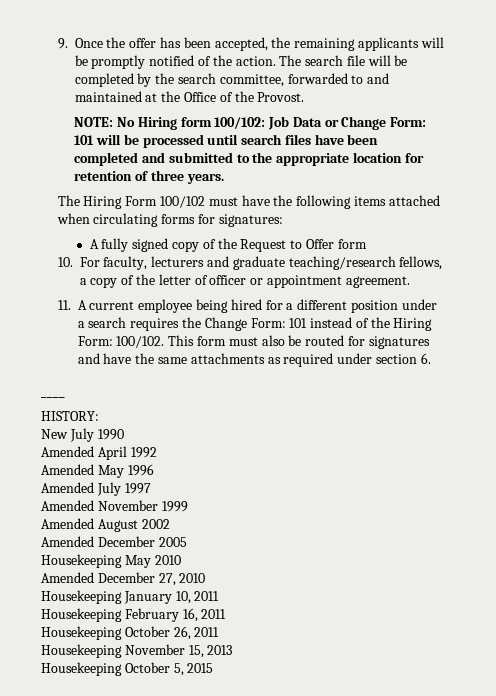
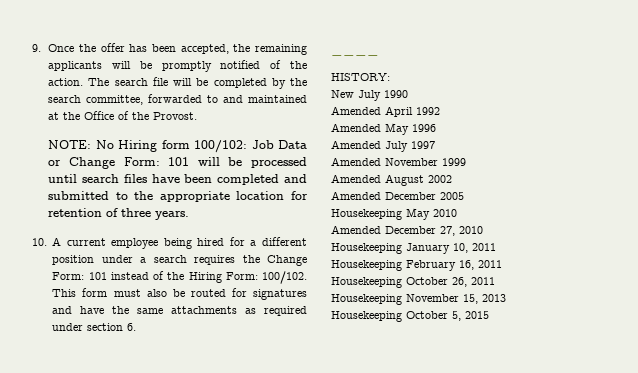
[57,195,440,209] [56,213,283,227] [89,238,367,252] [57,256,443,270] [79,274,410,288] [57,300,71,310] The Hiring Form 100/102 must have the following items attached when circulating forms for signatures: // A fully signed copy of the Request to Offer form // 10. For faculty, lecturers and graduate teaching/research fellows, a copy of the letter of officer or appointment agreement. // 11. -> [31,238,47,246] 10.

